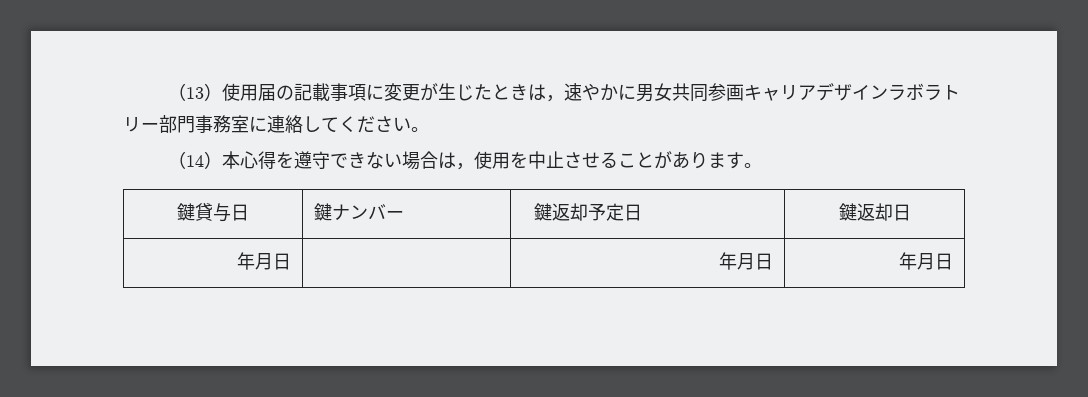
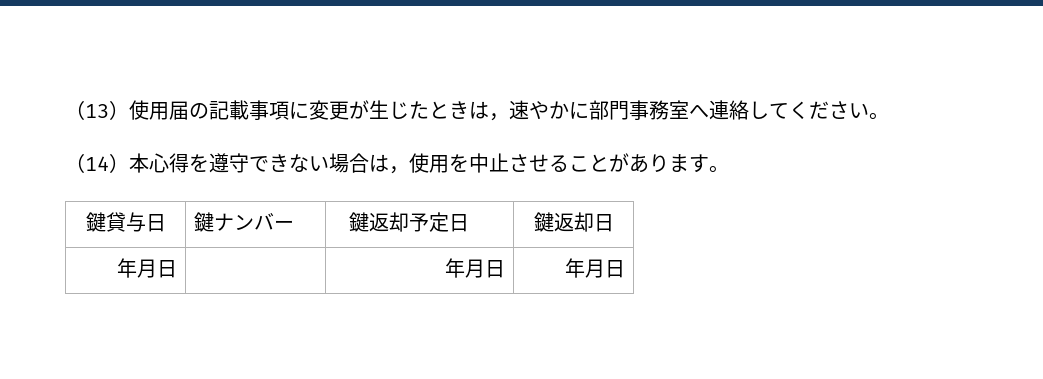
[635,83,960,102] [123,117,159,132] 男女共同参画キャリアデザインラボラトリー -> (589, 110) none
[249,116,267,132] に -> [689,104,709,118] へ

